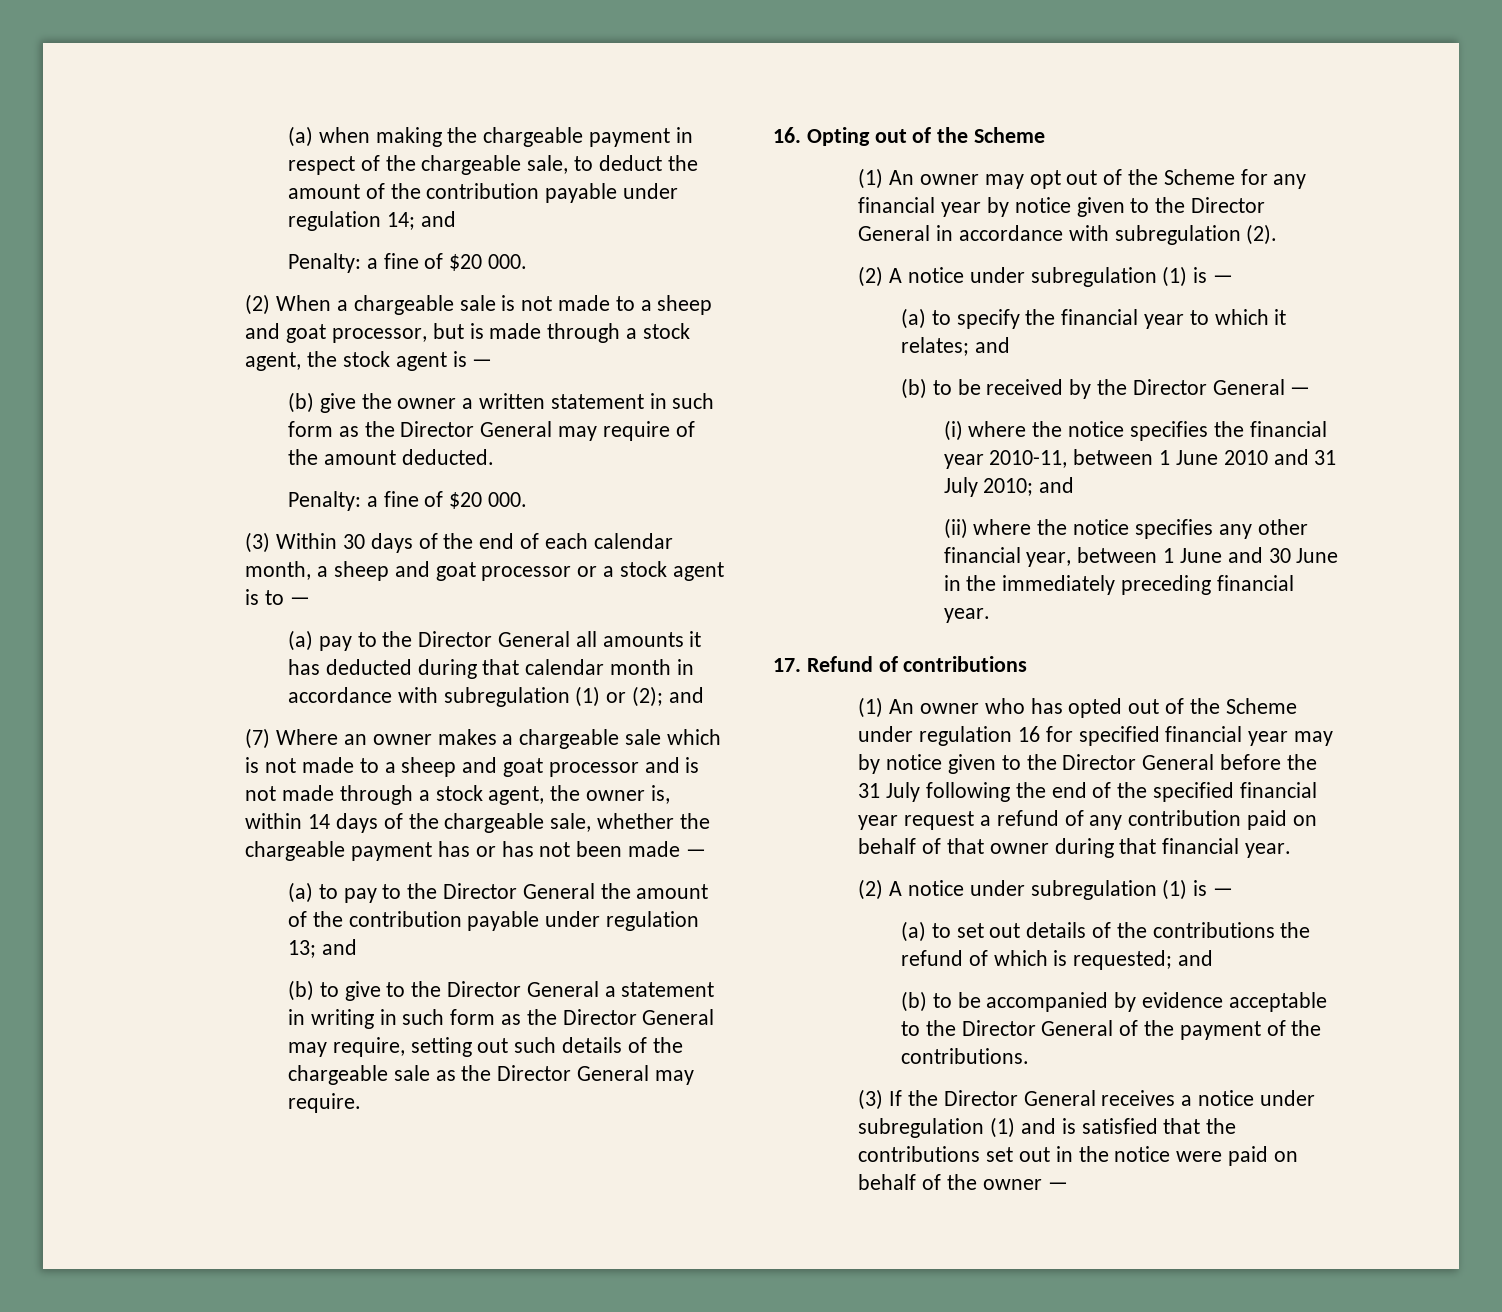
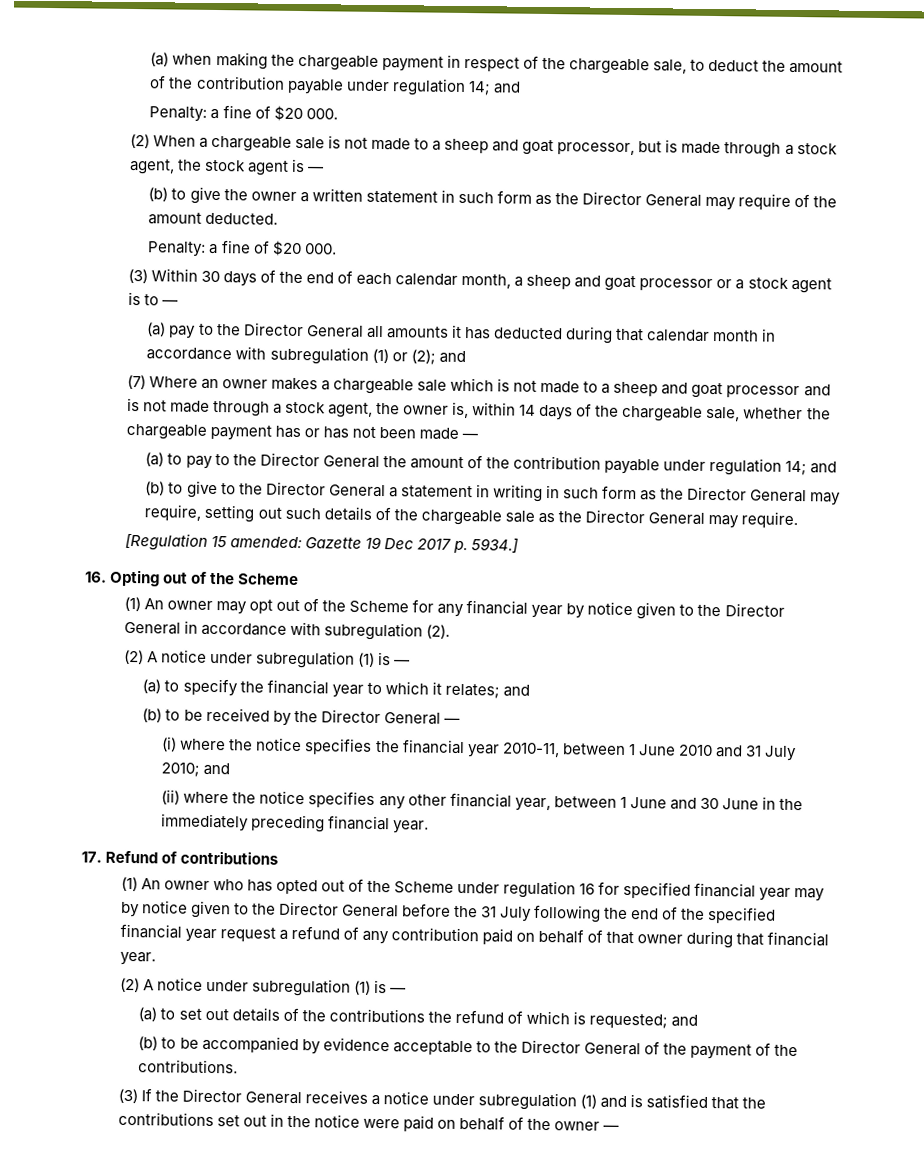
(315, 402) none -> [171,188,187,200] to
[288,940,317,958] 13; -> [785,460,808,476] 14;
(362, 1103) none -> [124,532,520,554] // [Regulation 15 amended: Gazette 19 Dec 2017 p. 5934.]

